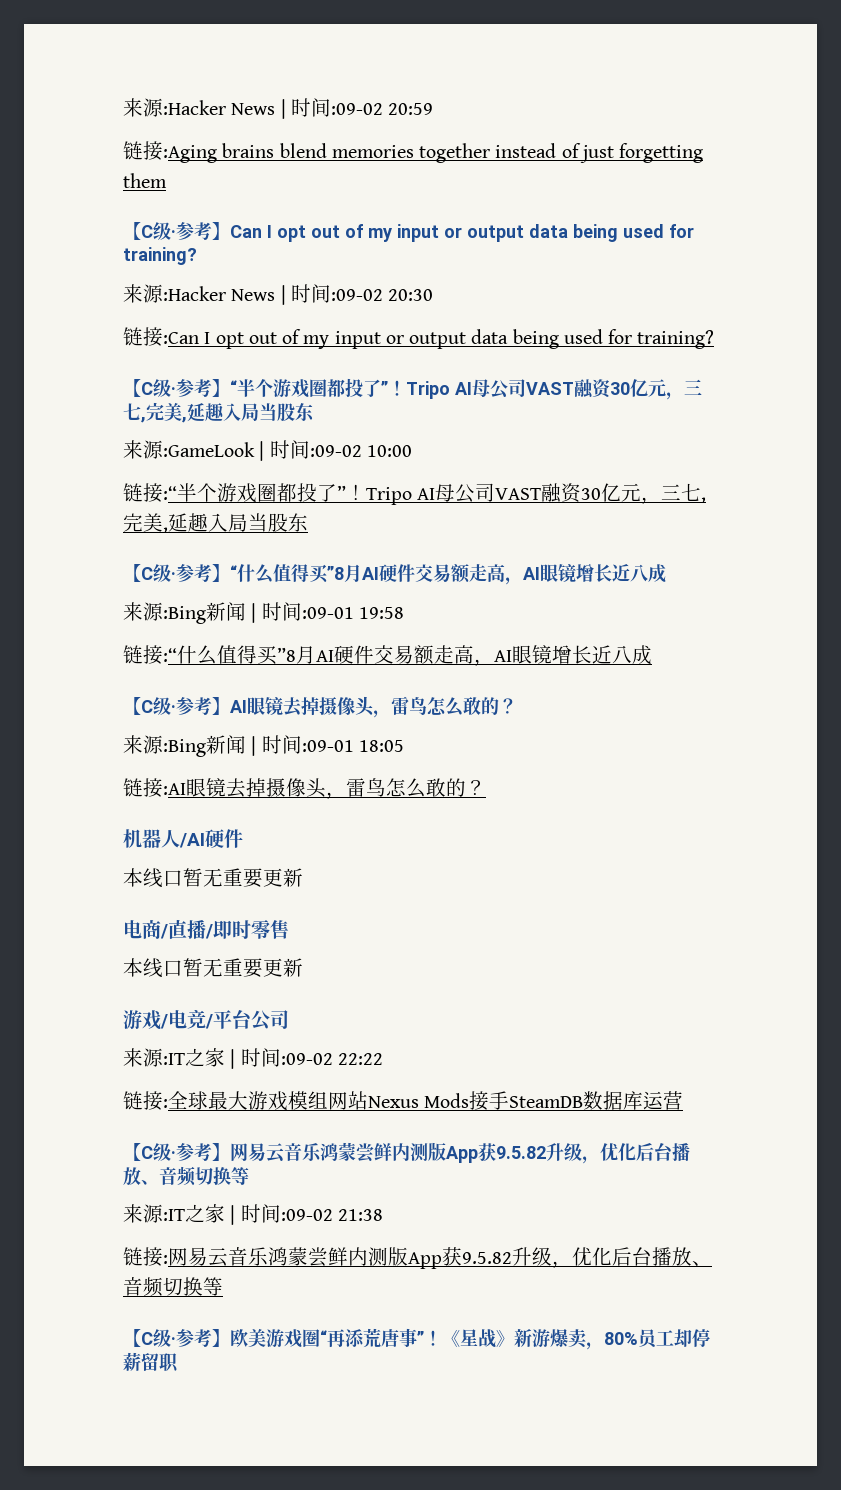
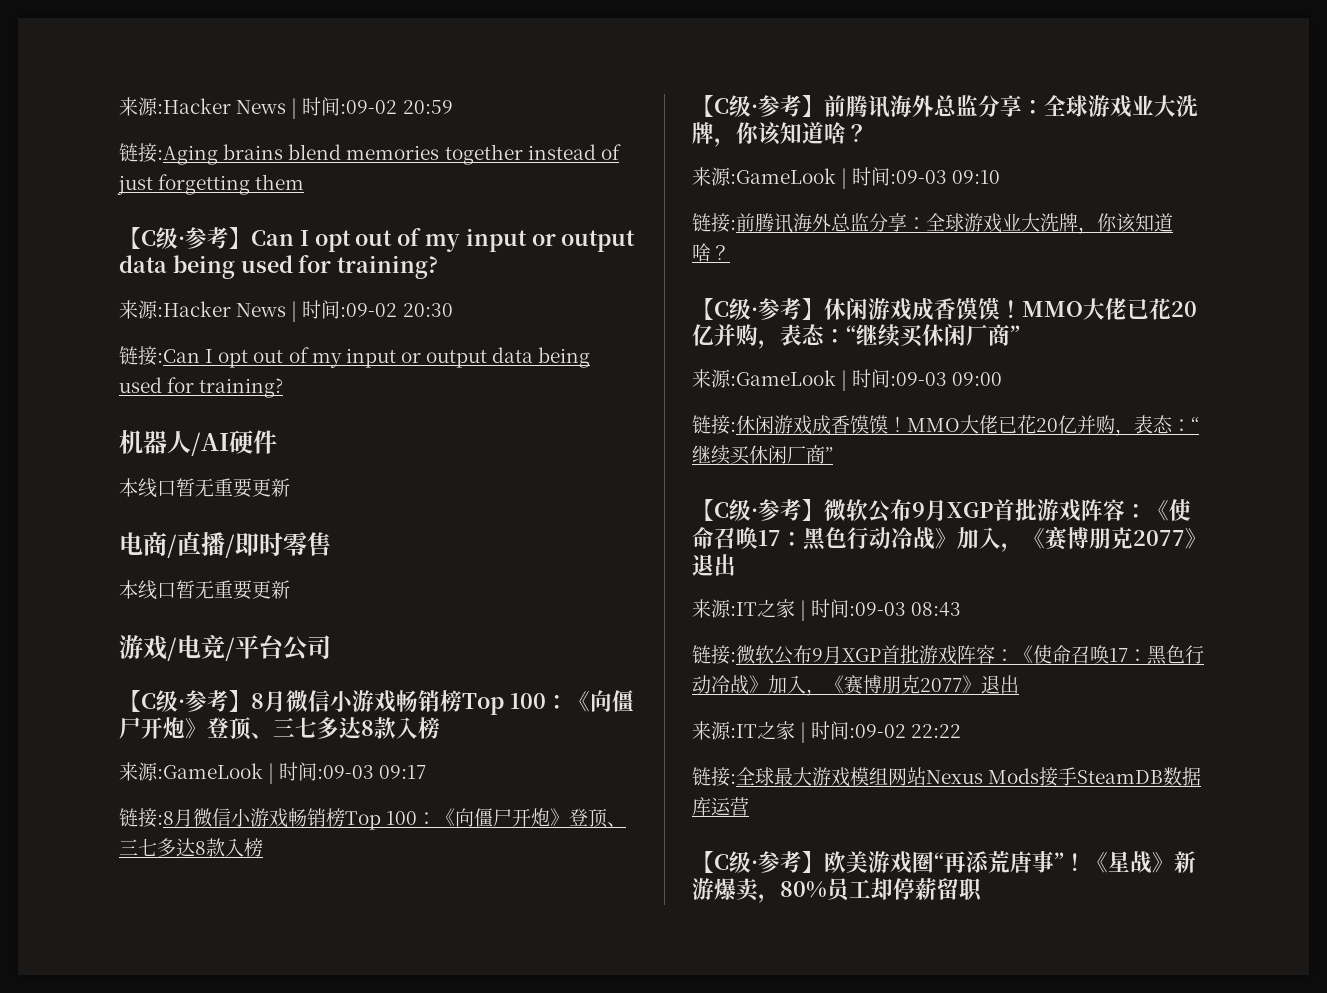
[123,378,702,400] [123,402,314,423] [123,440,412,461] [123,483,707,505] [123,513,308,533] [123,564,666,585] [123,602,404,624] [123,645,652,666] [123,696,517,718] [123,735,404,757] [123,778,486,799] // 【C级·参考】“半个游戏圈都投了”！Tripo AI母公司VAST融资30亿元，三七,完美,延趣入局当股东 // 来源:GameLook | 时间:09-02 10:00 // 链接:“半个游戏圈都投了”！Tripo AI母公司VAST融资30亿元，三七,完美,延趣入局当股东 // 【C级·参考】“什么值得买”8月AI硬件交易额走高，AI眼镜增长近八成 // 来源:Bing新闻 | 时间:09-01 19:58 // 链接:“什么值得买”8月AI硬件交易额走高，AI眼镜增长近八成 // 【C级·参考】AI眼镜去掉摄像头，雷鸟怎么敢的？ // 来源:Bing新闻 | 时间:09-01 18:05 // 链接:AI眼镜去掉摄像头，雷鸟怎么敢的？ -> (284, 388) none
(289, 1019) none -> [119,690,634,715] [119,717,440,740] [119,762,427,784] [119,808,627,830] [119,838,263,857] [692,95,1198,118] [692,122,868,147] [692,167,1001,189] [692,213,1173,234] [692,243,730,262] [692,297,1197,321] [692,324,1020,349] [692,369,1003,391] [692,415,1199,436] [692,445,833,465] [692,499,1191,523] [692,526,1207,552] [692,554,736,576] [692,599,962,621] [692,645,1204,665] [692,675,1019,696] // 【C级·参考】8月微信小游戏畅销榜Top 100：《向僵尸开炮》登顶、三七多达8款入榜 // 来源:GameLook | 时间:09-03 09:17 // 链接:8月微信小游戏畅销榜Top 100：《向僵尸开炮》登顶、三七多达8款入榜 // 【C级·参考】前腾讯海外总监分享：全球游戏业大洗牌，你该知道啥？ // 来源:GameLook | 时间:09-03 09:10 // 链接:前腾讯海外总监分享：全球游戏业大洗牌，你该知道啥？ // 【C级·参考】休闲游戏成香馍馍！MMO大佬已花20亿并购，表态：“继续买休闲厂商” // 来源:GameLook | 时间:09-03 09:00 // 链接:休闲游戏成香馍馍！MMO大佬已花20亿并购，表态：“继续买休闲厂商” // 【C级·参考】微软公布9月XGP首批游戏阵容：《使命召唤17：黑色行动冷战》加入，《赛博朋克2077》退出 // 来源:IT之家 | 时间:09-03 08:43 // 链接:微软公布9月XGP首批游戏阵容：《使命召唤17：黑色行动冷战》加入，《赛博朋克2077》退出
[123,1142,690,1164] [123,1166,249,1186] [123,1204,383,1225] [123,1247,712,1269] [123,1277,223,1297] // 【C级·参考】网易云音乐鸿蒙尝鲜内测版App获9.5.82升级，优化后台播放、音频切换等 // 来源:IT之家 | 时间:09-02 21:38 // 链接:网易云音乐鸿蒙尝鲜内测版App获9.5.82升级，优化后台播放、音频切换等 -> (749, 806) none

